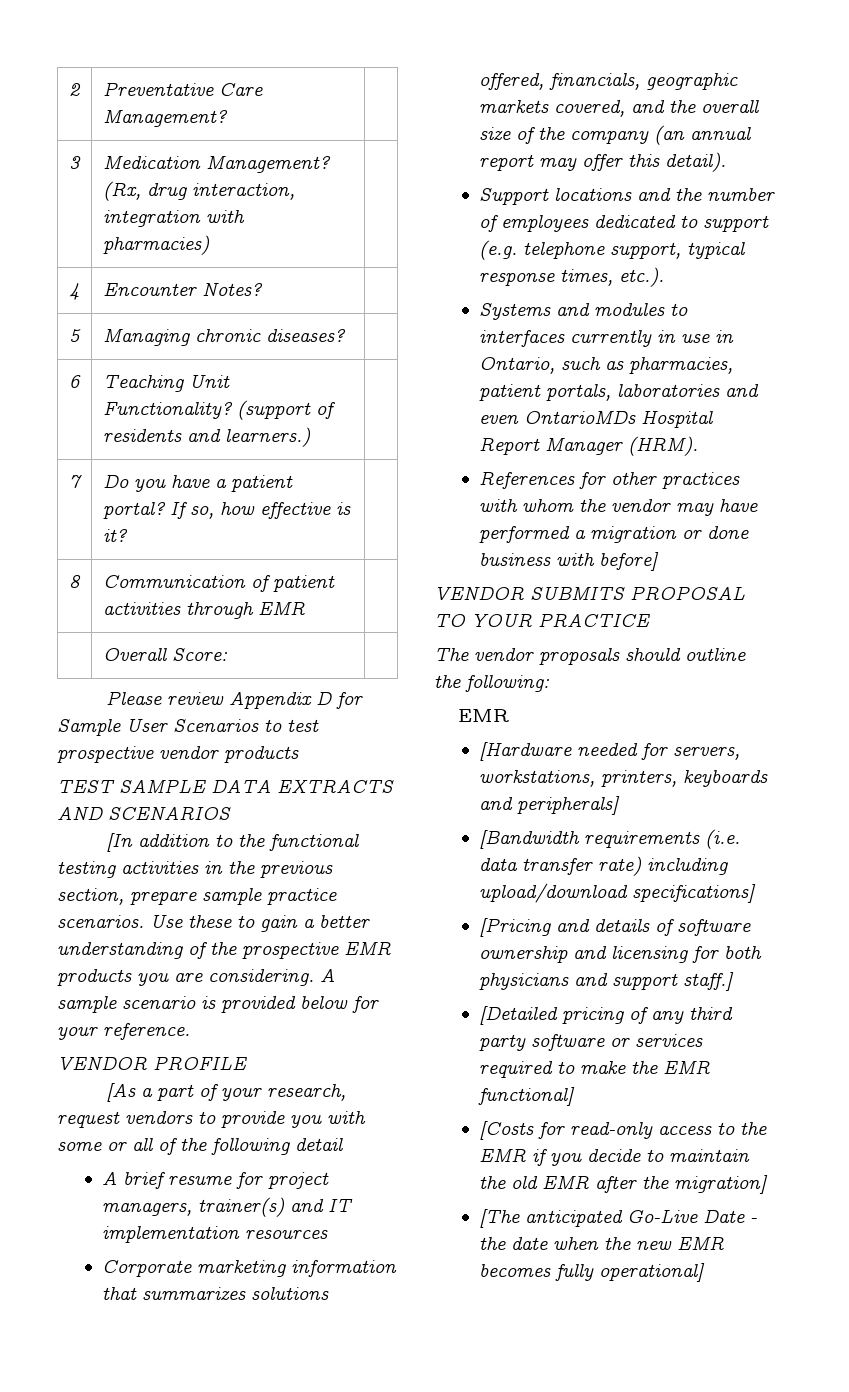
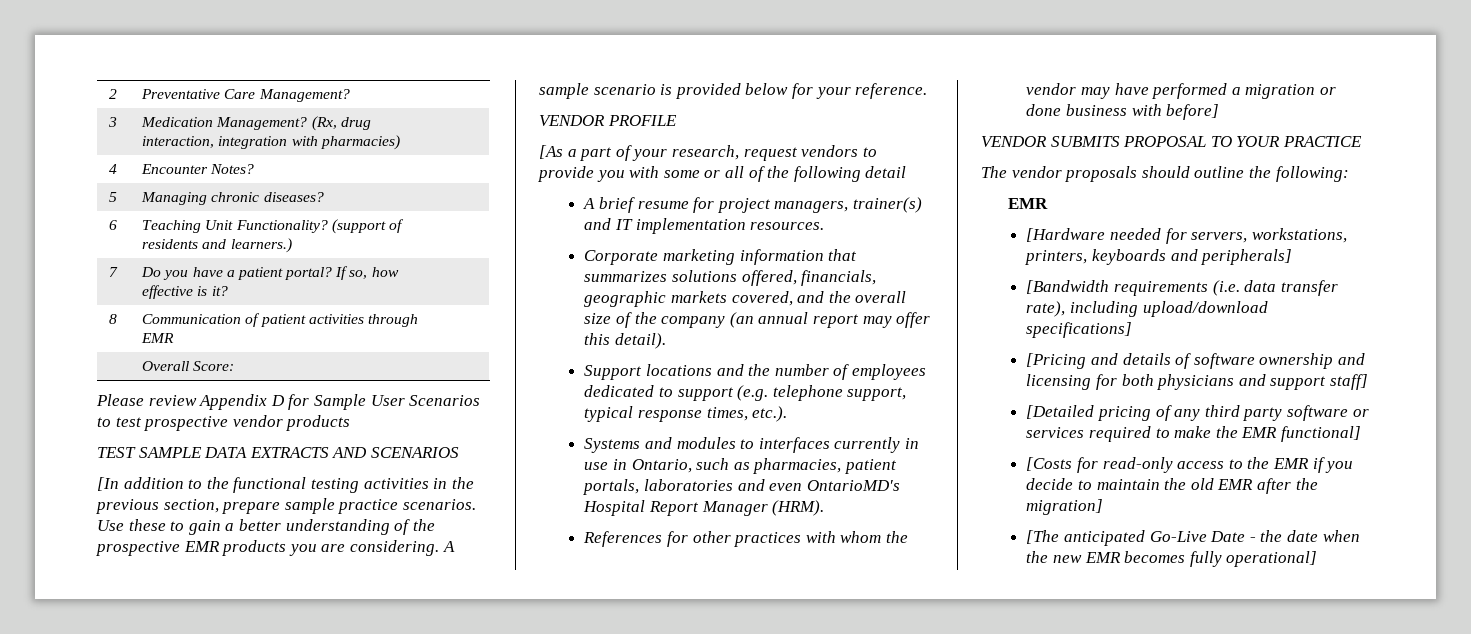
[244,1230,328,1239] resources -> [750,222,825,230] resources.
[523,410,636,424] OntarioMDs -> [806,480,900,491] OntarioMD′s
[597,856,642,876] rate) -> [1026,301,1066,317] rate),
[682,972,734,991] staff.] -> [1329,374,1368,390] staff]

